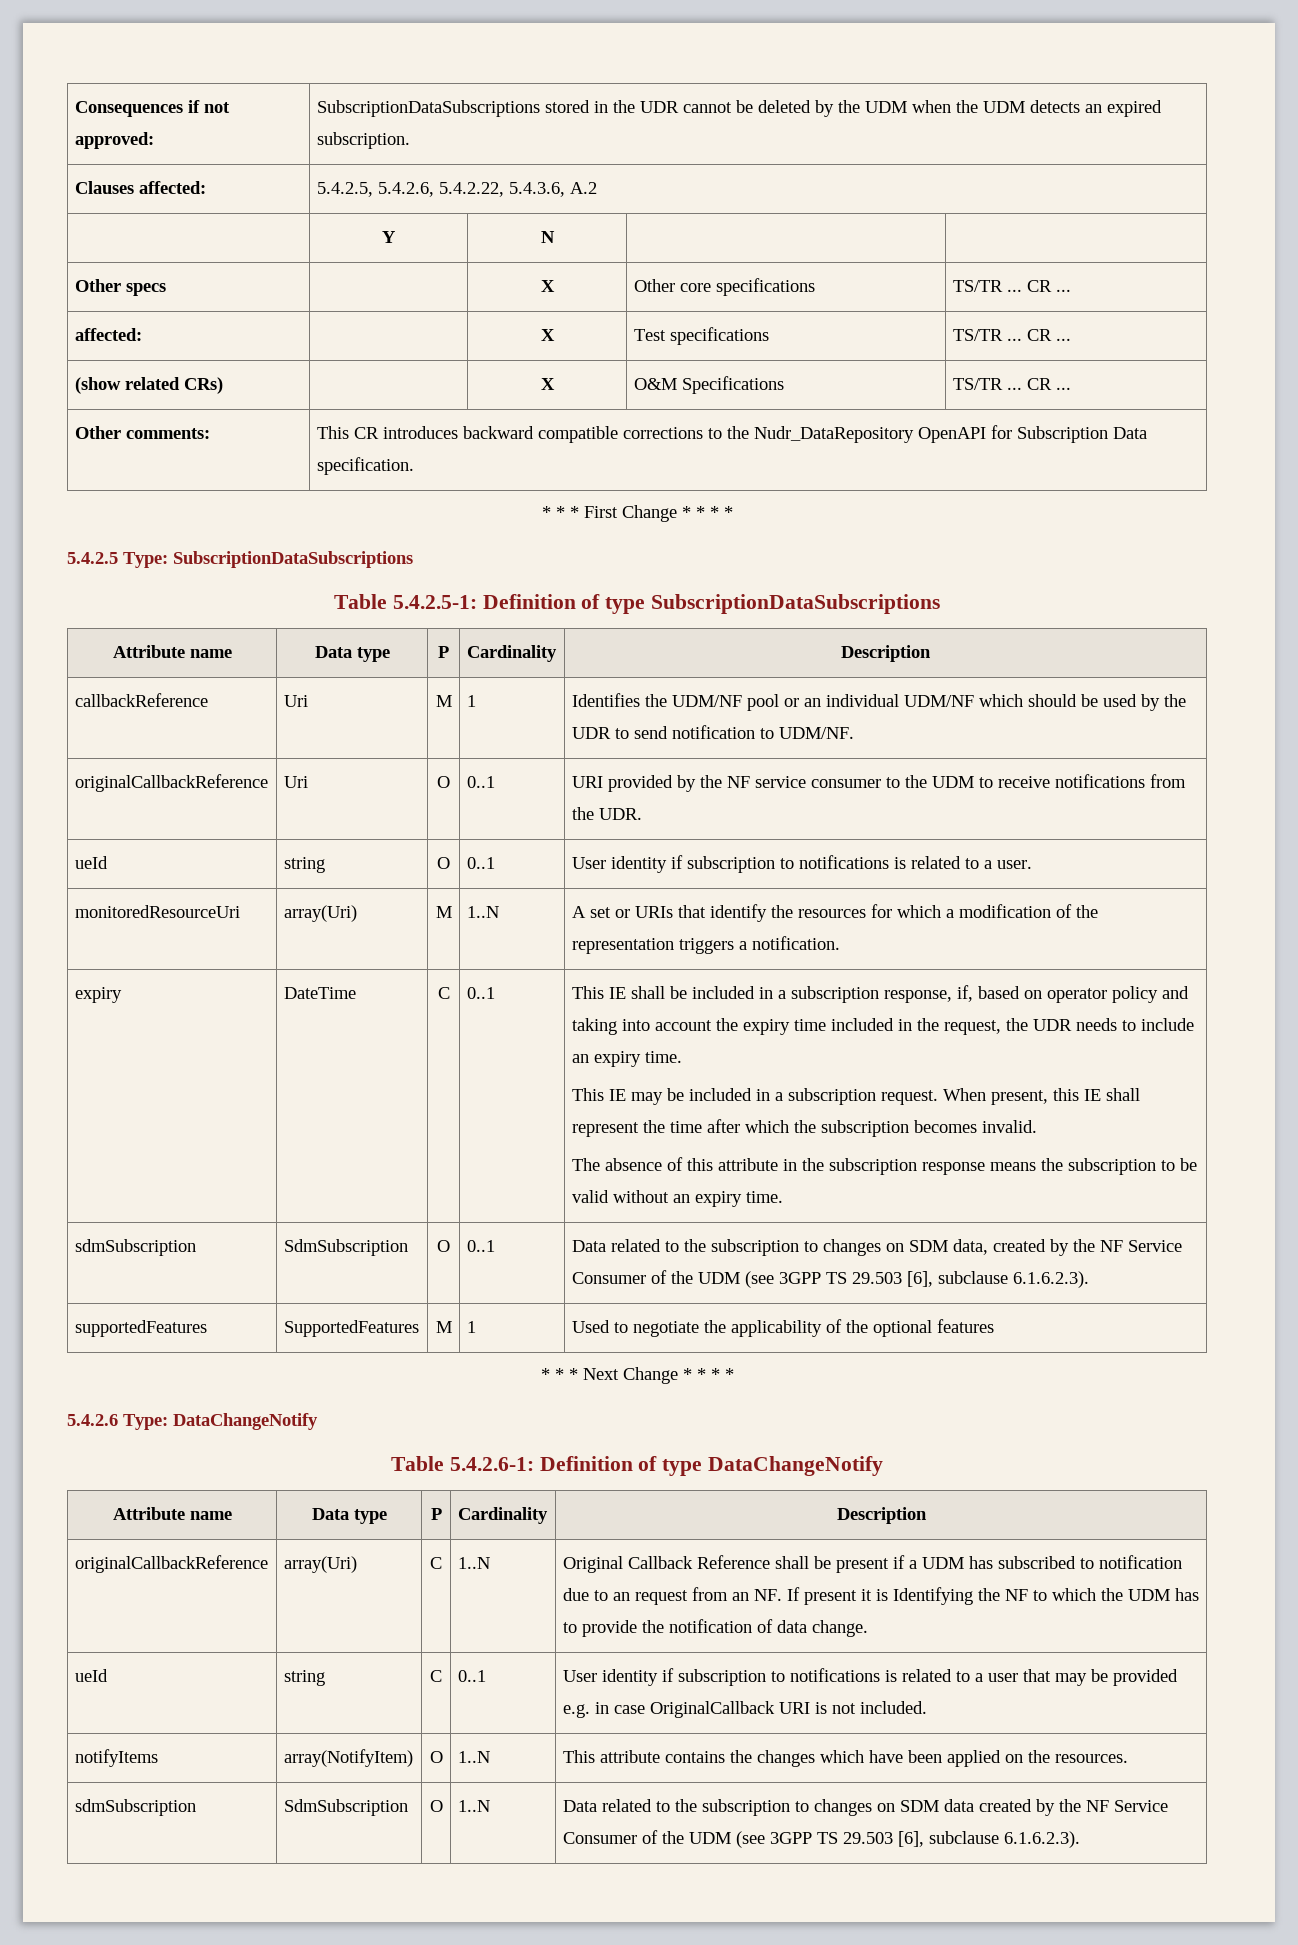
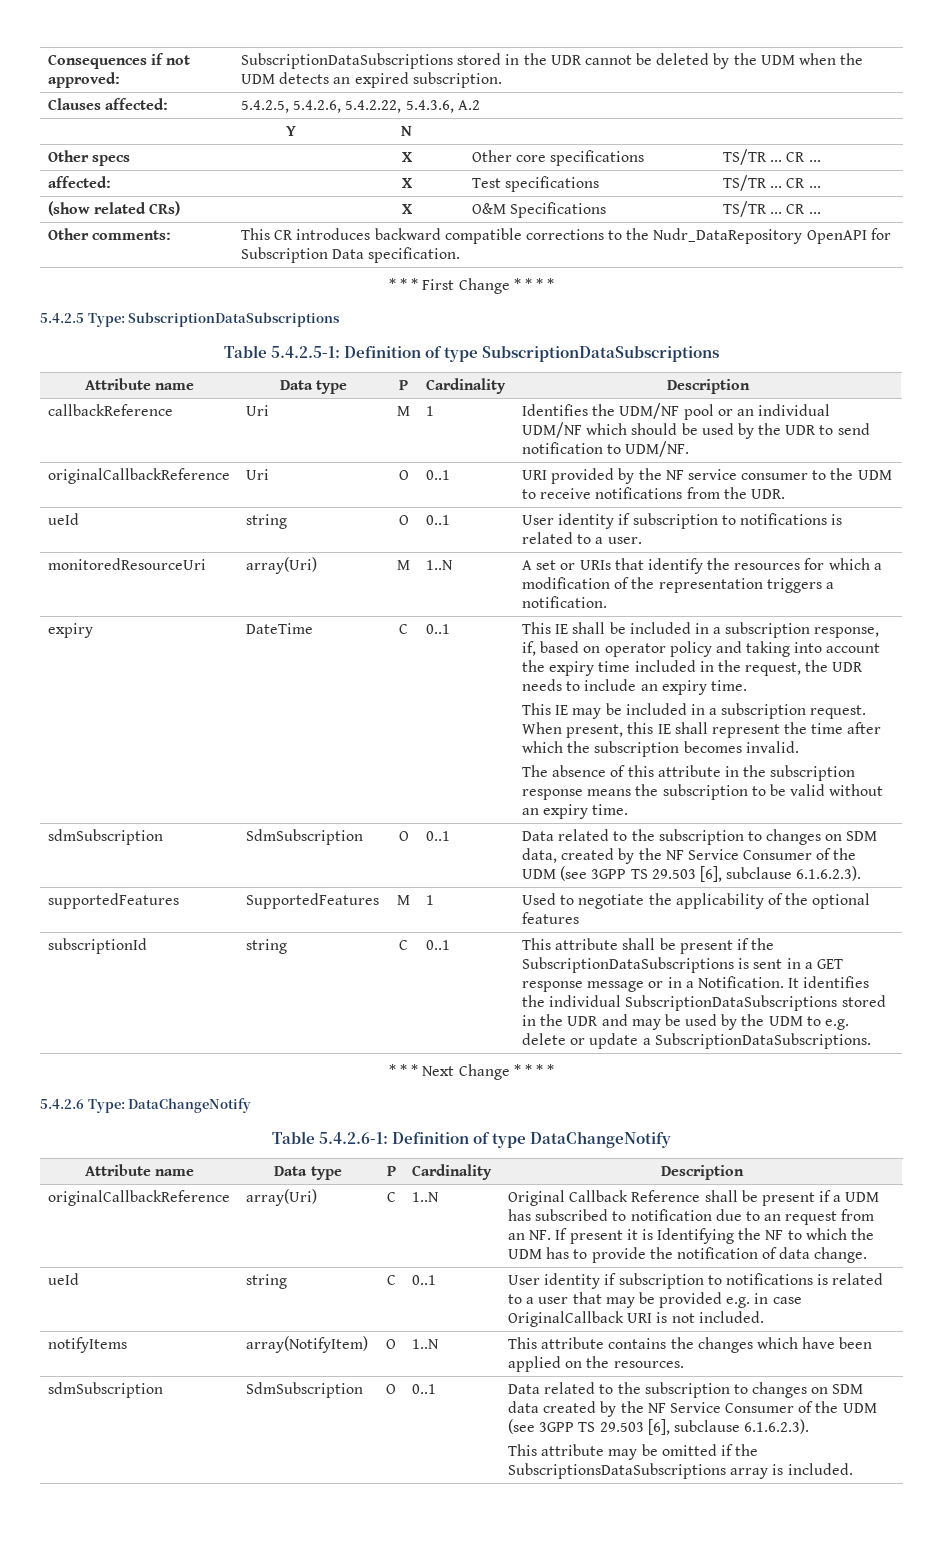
(994, 1326) none -> [47,938,147,954] [245,939,287,954] [399,940,408,950] [425,940,450,950] [521,938,775,954] [521,957,843,973] [521,976,870,992] [521,995,886,1011] [521,1014,849,1030] [521,1033,871,1049] // subscriptionId | string | C | 0..1 | This attribute shall be present if the SubscriptionDataSubscriptions is sent in a GET response message or in a Notification. It identifies the individual SubscriptionDataSubscriptions stored in the UDR and may be used by the UDM to e.g. delete or update a SubscriptionDataSubscriptions.
[457,1800,490,1812] 1..N -> [411,1384,436,1394] 0..1
(1080, 1839) none -> [507,1444,759,1460] [507,1463,853,1479] // This attribute may be omitted if the SubscriptionsDataSubscriptions array is included.

